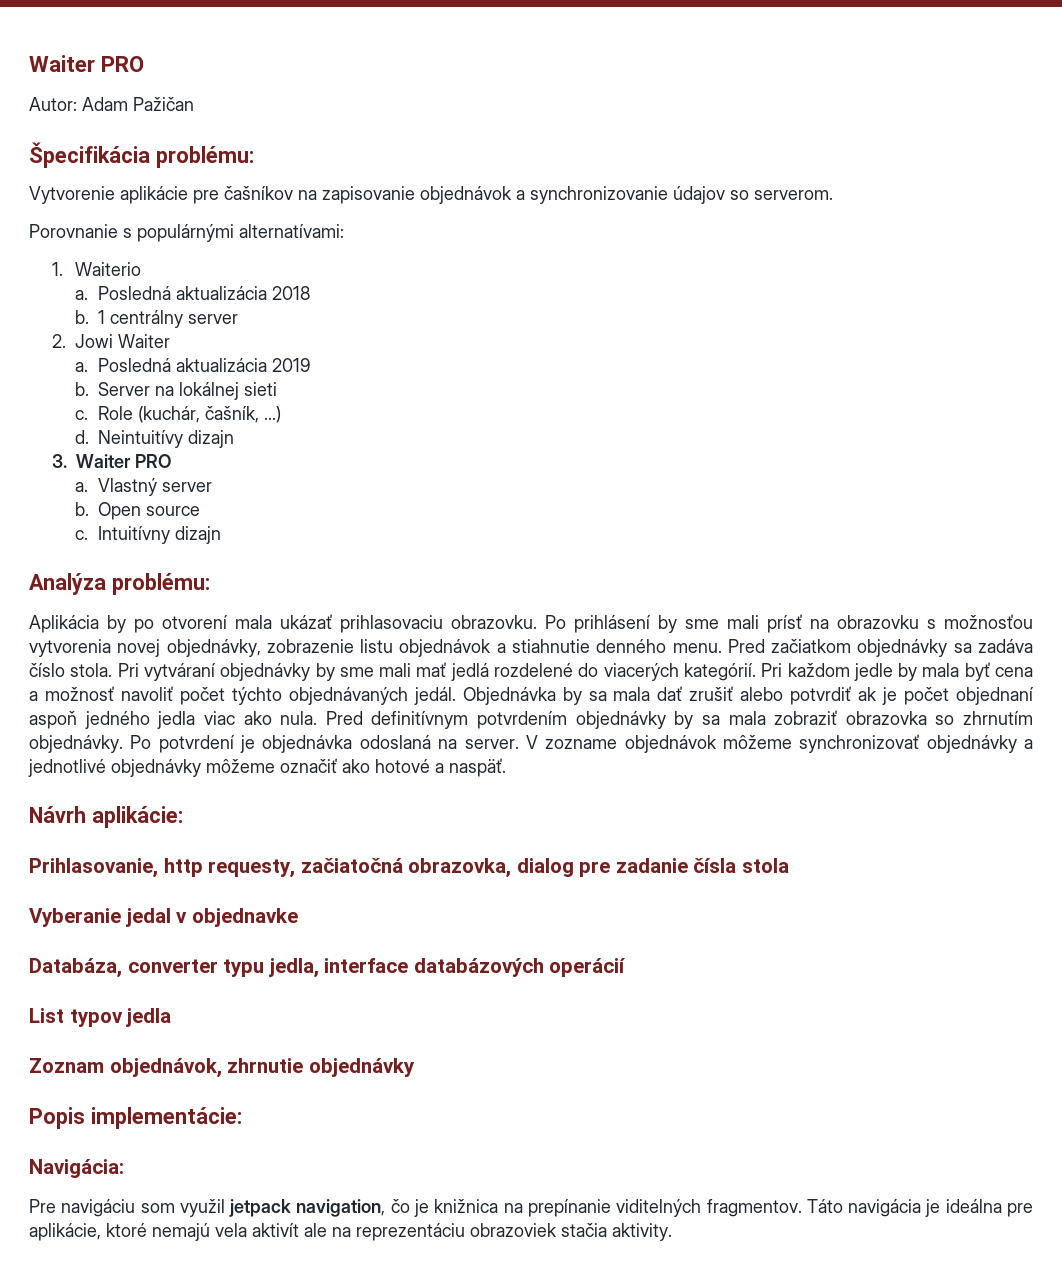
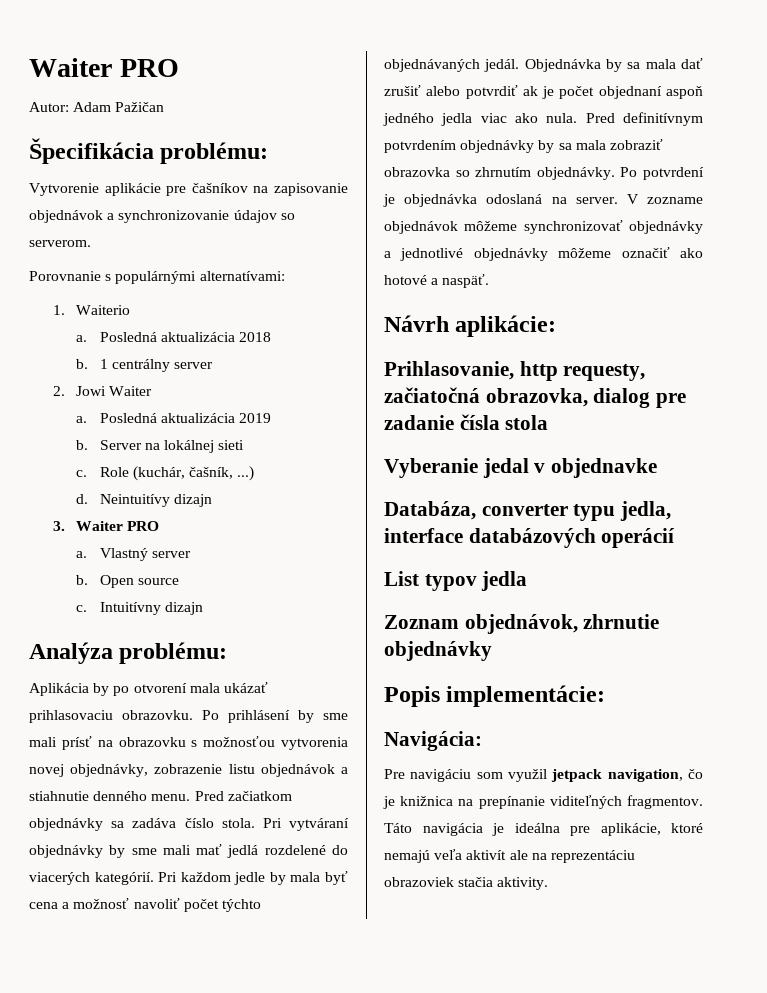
[616,1199,702,1217] viditelných -> [549,795,622,809] viditeľných
[215,1223,247,1237] vela -> [434,849,463,860] veľa

